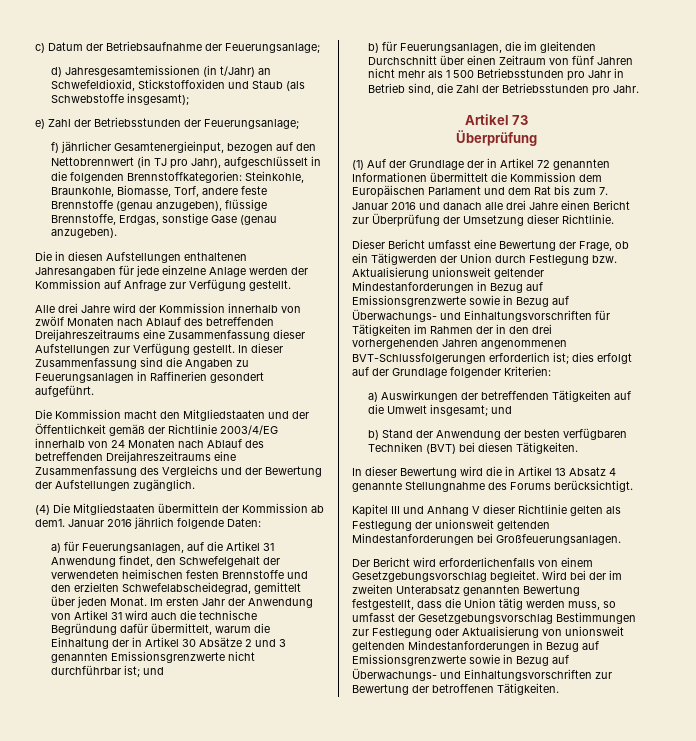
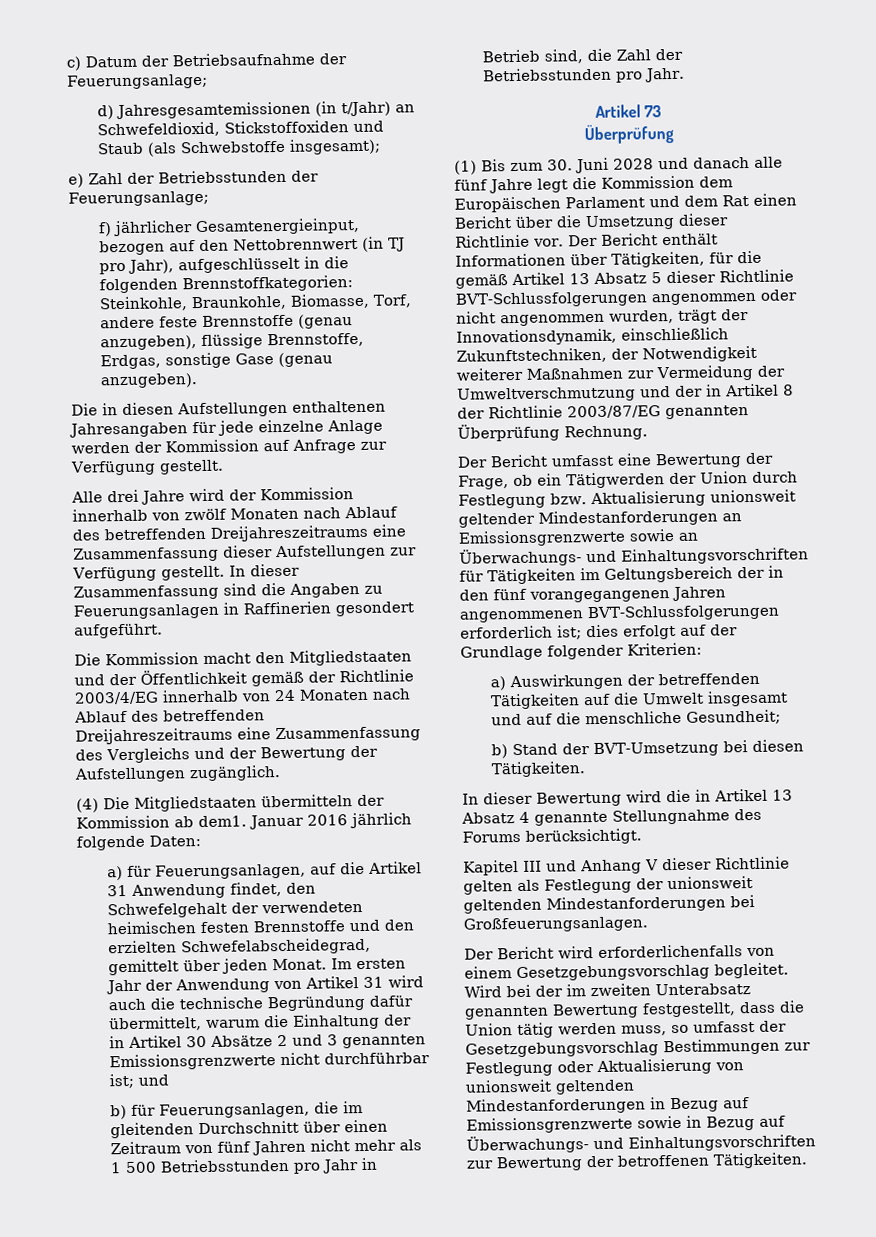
[367,158,610,170] [352,172,488,182] Auf der Grundlage der in Artikel 72 genannten Informationen übermittelt -> [481,156,783,174] [454,178,568,194] Bis zum 30. Juni 2028 und danach alle fünf Jahre legt
[554,185,608,195] [352,200,630,210] [352,213,614,227] [352,239,385,249] bis zum 7. Januar 2016 und danach alle drei Jahre einen Bericht zur Überprüfung der Umsetzung dieser Richtlinie. // Dieser -> [753,193,797,206] [454,213,729,231] [455,233,718,248] [455,250,762,268] [455,269,794,289] [455,289,797,308] [456,309,749,327] [456,327,729,346] [456,345,757,364] [456,364,785,382] [457,383,794,403] [457,405,749,420] [457,423,648,442] [457,456,488,468] einen Bericht über die Umsetzung dieser Richtlinie vor. Der Bericht enthält Informationen über Tätigkeiten, für die gemäß Artikel 13 Absatz 5 dieser Richtlinie BVT-Schlussfolgerungen angenommen oder nicht angenommen wurden, trägt der Innovationsdynamik, einschließlich Zukunftstechniken, der Notwendigkeit weiterer Maßnahmen zur Vermeidung der Umweltverschmutzung und der in Artikel 8 der Richtlinie 2003/87/EG genannten Überprüfung Rechnung. // Der
[477,281,543,293] [352,295,569,307] in Bezug auf Emissionsgrenzwerte sowie in Bezug auf -> [722,513,742,522] [458,528,699,547] an Emissionsgrenzwerte sowie an
[430,326,473,334] Rahmen -> [604,566,733,583] Geltungsbereich
[532,324,552,334] [352,339,439,349] drei vorhergehenden -> [493,588,670,603] fünf vorangegangenen
[430,404,513,416] insgesamt; und -> [706,690,788,707] [490,709,781,726] insgesamt und auf die menschliche Gesundheit;
[436,428,628,440] [368,442,457,454] Anwendung der besten verfügbaren Techniken (BVT) -> [592,741,719,758] BVT-Umsetzung

